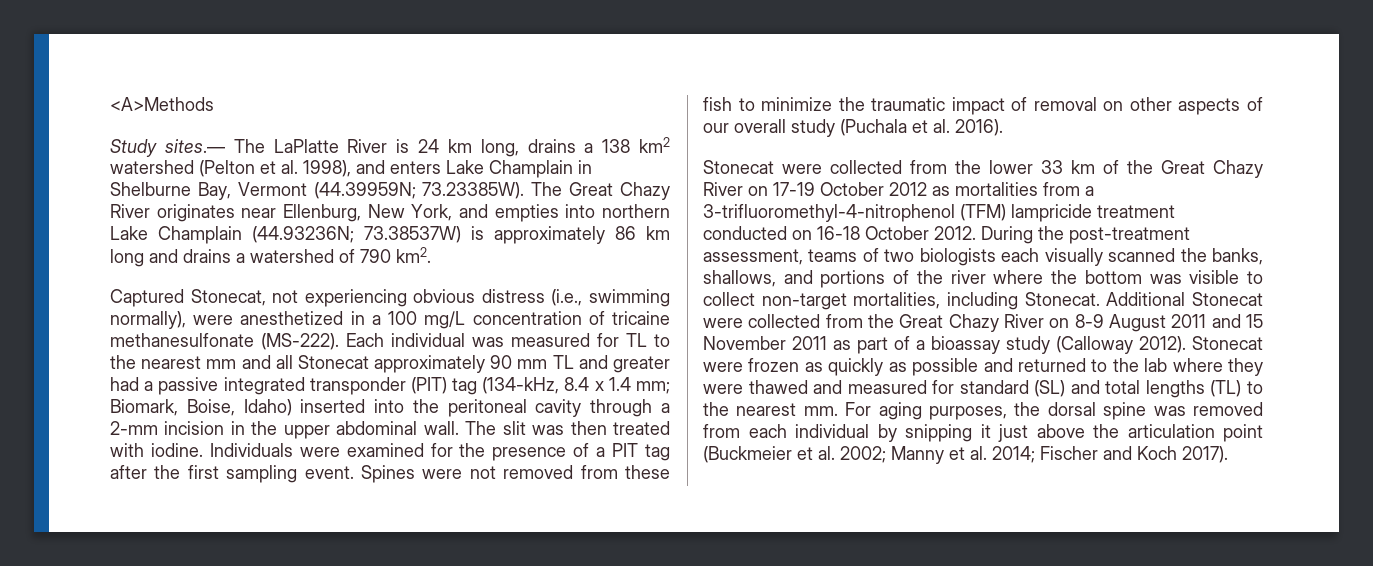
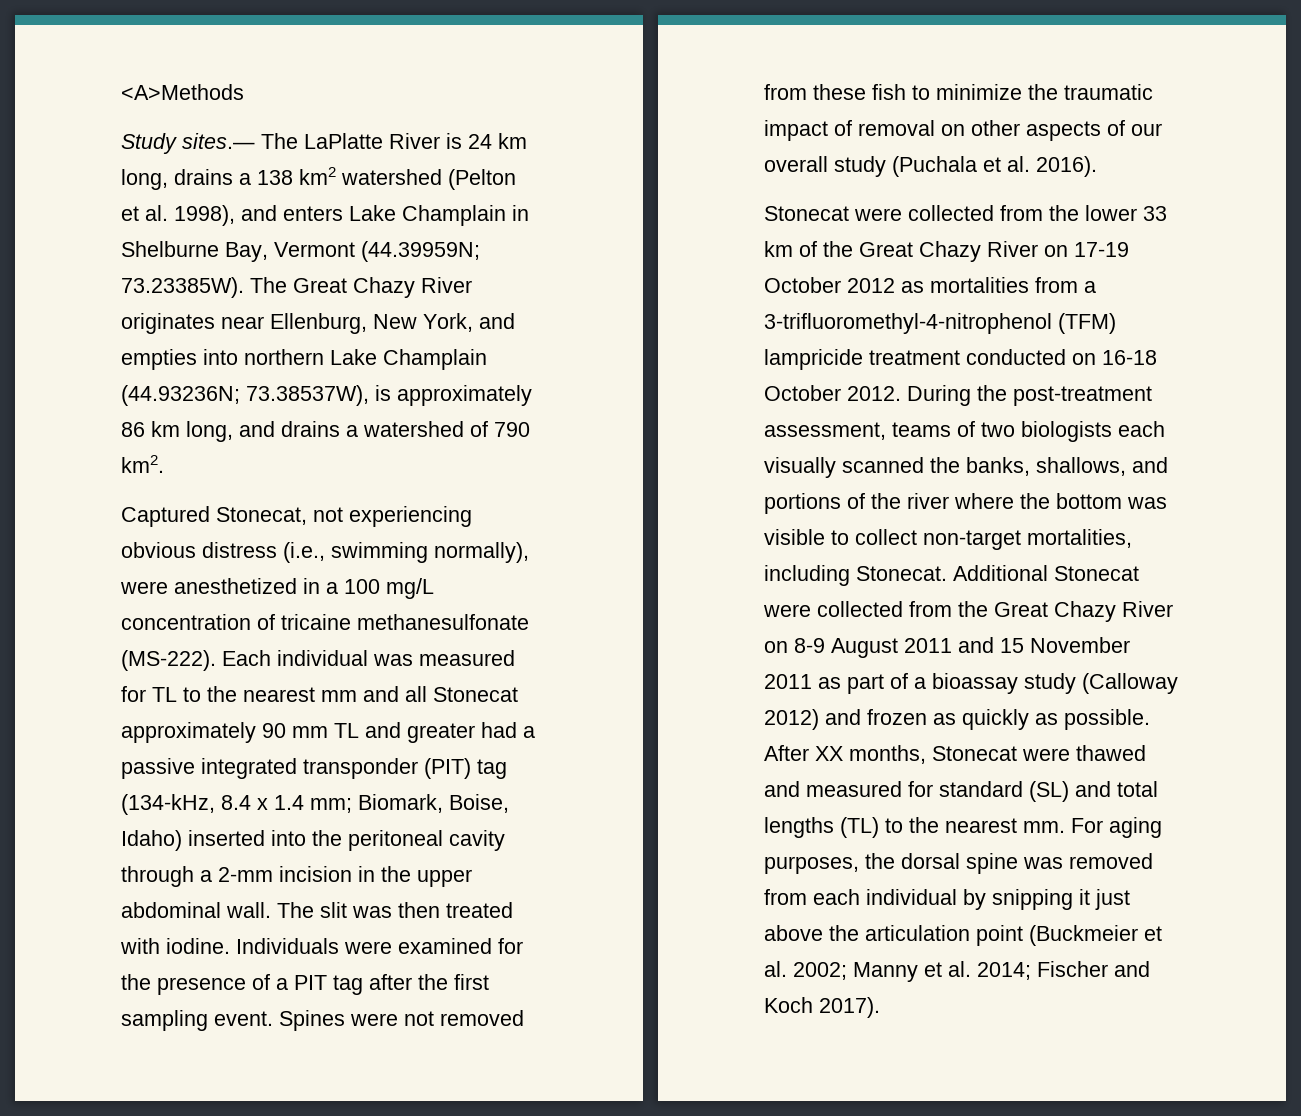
[364,226,461,243] 73.38537W) -> [246,385,369,406] 73.38537W),
[110,249,144,267] long -> [186,421,233,442] long,
[1139,336,1263,353] [703,362,743,372] 2012). Stonecat were -> [764,709,861,730] 2012) and
[912,358,1263,376] possible and returned to the lab where they -> [1064,709,1150,730] [764,745,1017,764] possible. After XX months, Stonecat

